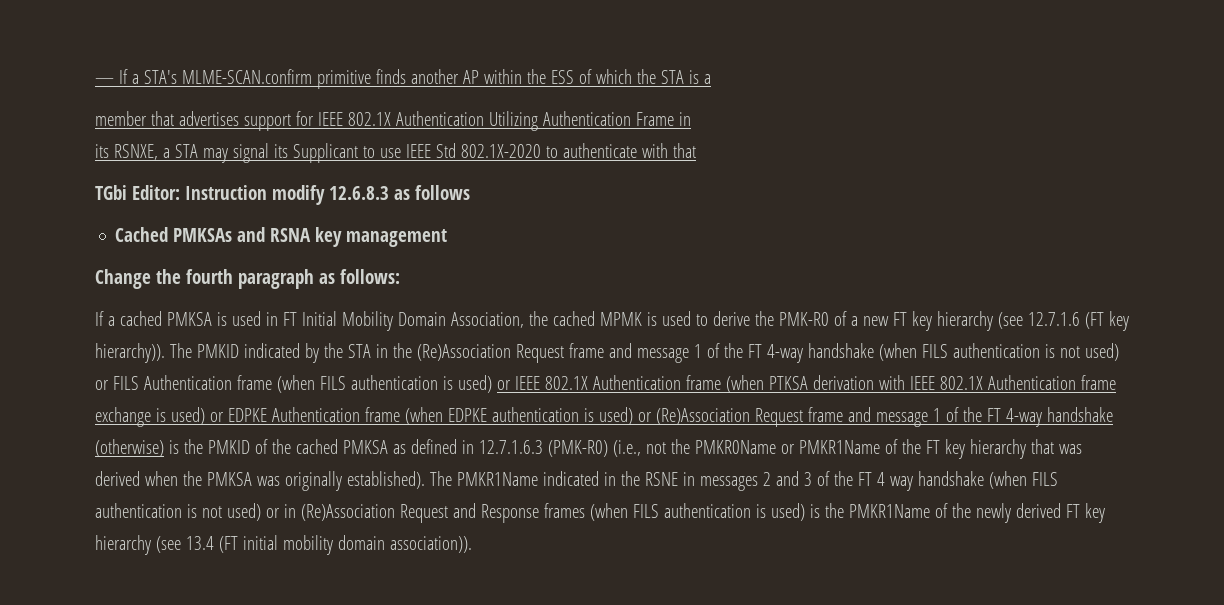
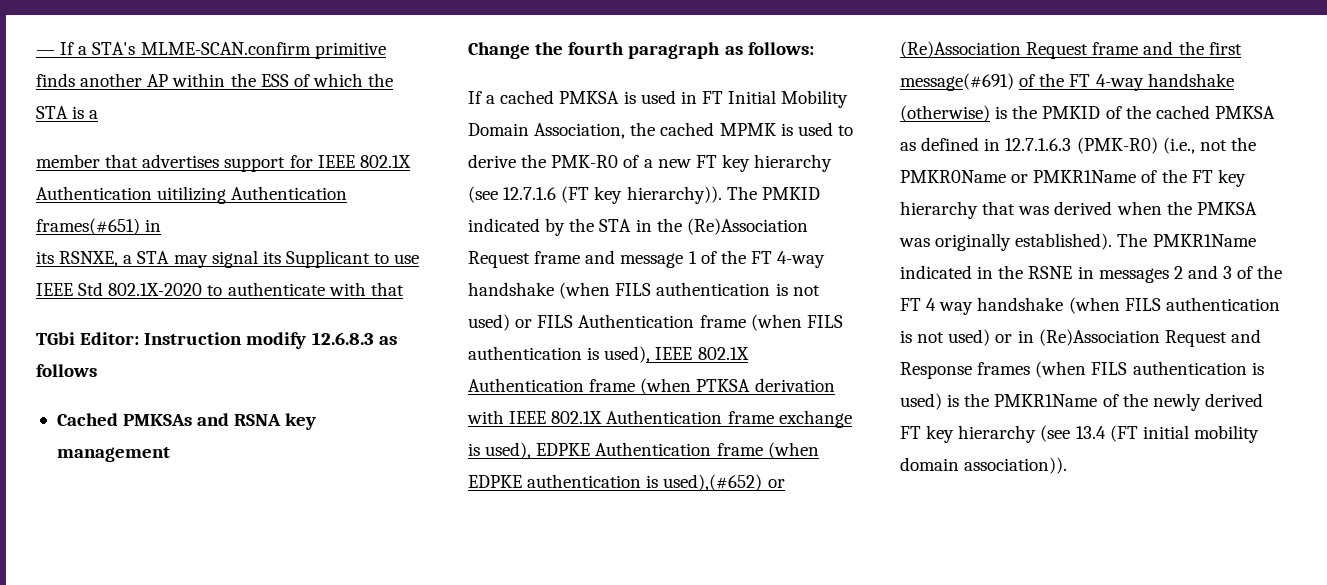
[488,111,674,131] Utilizing Authentication Frame -> [157,186,348,204] [36,218,140,235] uitilizing Authentication frames(#651)
[457,375,511,393] used) or -> [604,346,651,363] used),
[170,407,224,425] used) or -> [485,442,532,459] used),
[598,407,633,425] used) -> [663,474,763,491] used),(#652)
[875,408,941,427] message 1 -> [1178,41,1242,55] [900,73,1014,91] the first message(#691)

